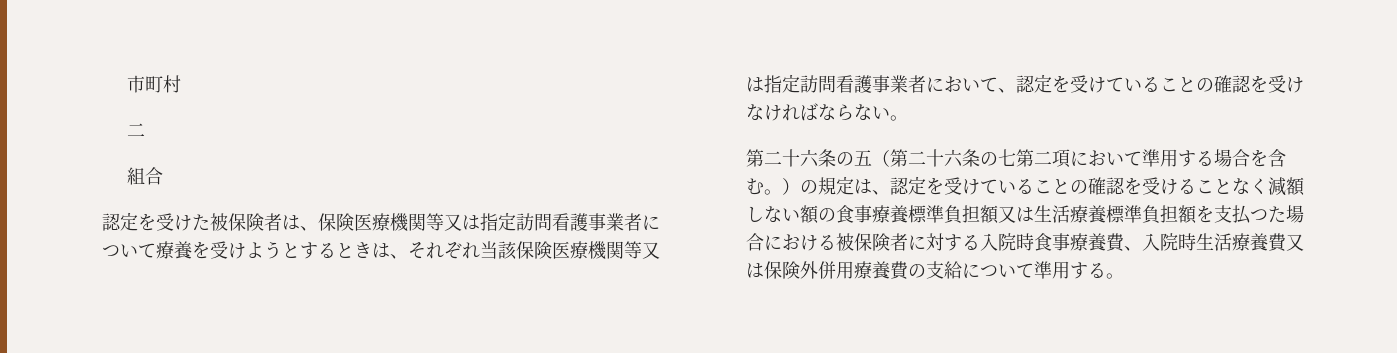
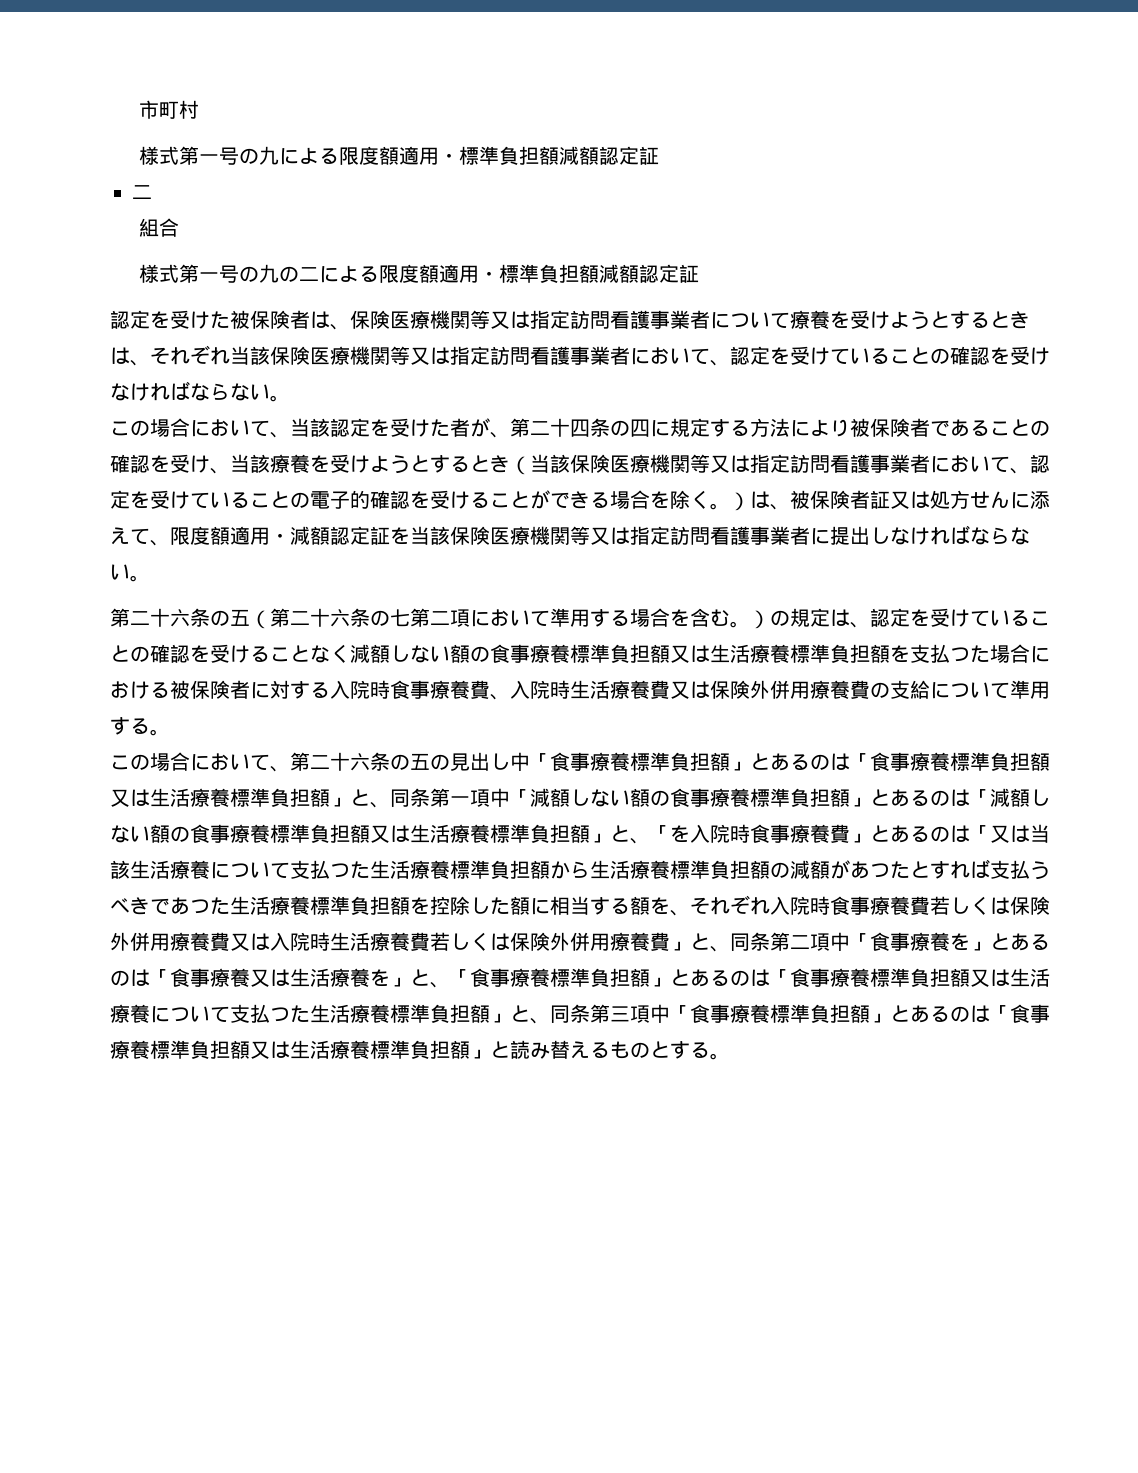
[126,123,145,137] [126,167,163,185] 二 // 組合 -> [138,146,659,165] [132,185,153,199] [138,218,179,237] [138,264,699,283] 様式第一号の九による限度額適用・標準負担額減額認定証 // 二 // 組合 // 様式第一号の九の二による限度額適用・標準負担額減額認定証
(909, 118) none -> [110,418,1051,438] [110,454,1051,475] [110,490,1051,511] [110,525,1031,546] [110,564,151,582] // この場合において、当該認定を受けた者が、第二十四条の四に規定する方法により被保険者であることの確認を受け、当該療養を受けようとするとき（当該保険医療機関等又は指定訪問看護事業者において、認定を受けていることの電子的確認を受けることができる場合を除く。）は、被保険者証又は処方せんに添えて、限度額適用・減額認定証を当該保険医療機関等又は指定訪問看護事業者に提出しなければならない。
(1125, 276) none -> [110,752,1051,772] [110,788,1051,808] [110,824,1051,844] [110,859,1051,880] [110,895,1051,916] [110,932,1051,952] [110,968,1051,988] [110,1004,1051,1024] [110,1040,731,1060] // この場合において、第二十六条の五の見出し中「食事療養標準負担額」とあるのは「食事療養標準負担額又は生活療養標準負担額」と、同条第一項中「減額しない額の食事療養標準負担額」とあるのは「減額しない額の食事療養標準負担額又は生活療養標準負担額」と、「を入院時食事療養費」とあるのは「又は当該生活療養について支払つた生活療養標準負担額から生活療養標準負担額の減額があつたとすれば支払うべきであつた生活療養標準負担額を控除した額に相当する額を、それぞれ入院時食事療養費若しくは保険外併用療養費又は入院時生活療養費若しくは保険外併用療養費」と、同条第二項中「食事療養を」とあるのは「食事療養又は生活療養を」と、「食事療養標準負担額」とあるのは「食事療養標準負担額又は生活療養について支払つた生活療養標準負担額」と、同条第三項中「食事療養標準負担額」とあるのは「食事療養標準負担額又は生活療養標準負担額」と読み替えるものとする。

